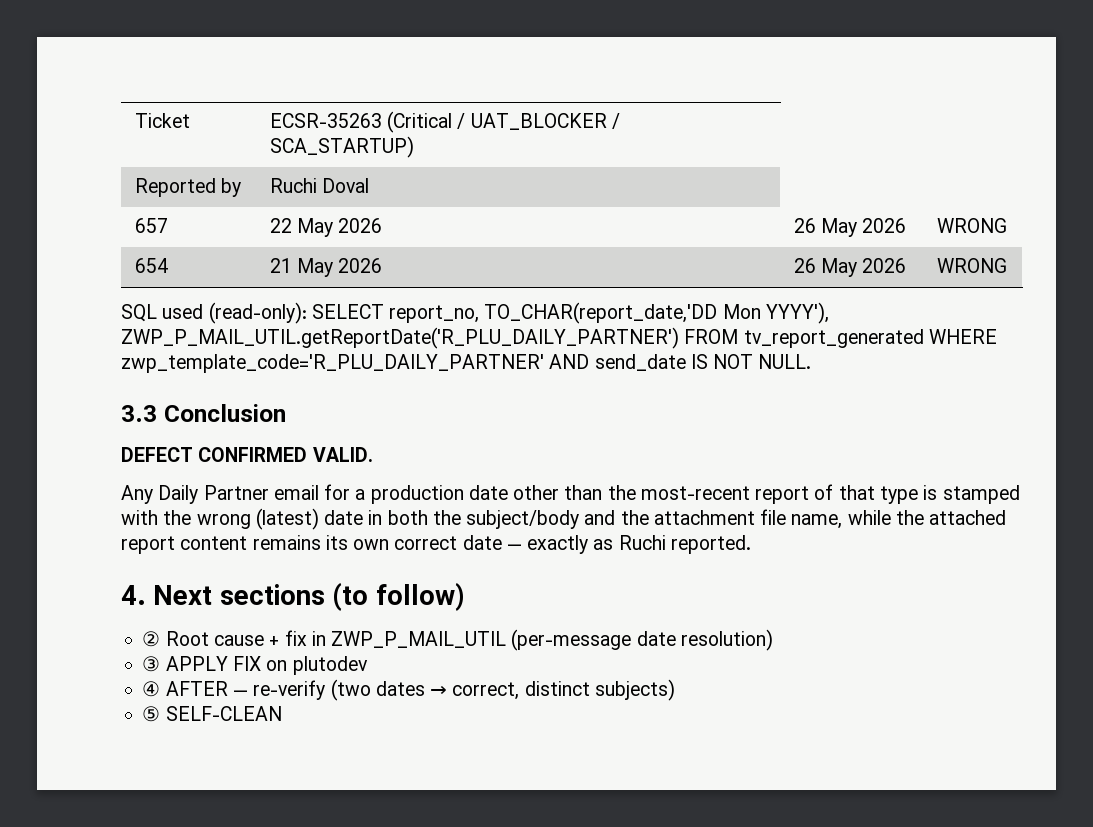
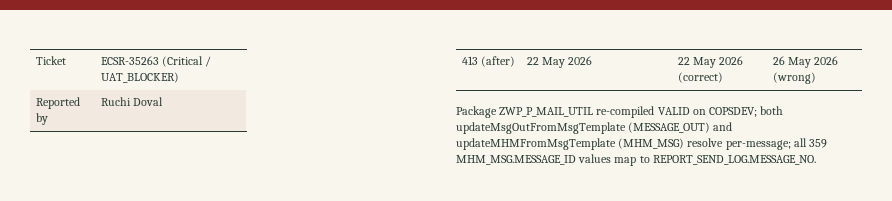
[470,113,620,130] [269,136,414,158] UAT_BLOCKER / SCA_STARTUP) -> [100,72,179,83] UAT_BLOCKER)
[134,218,168,233] 657 -> [461,56,516,67] 413 (after)
[793,218,907,237] [936,218,1007,233] [134,258,168,273] [269,258,383,277] [793,258,907,277] [936,258,1007,273] [121,302,829,324] [121,327,997,349] [121,354,812,373] [121,404,286,422] [121,447,373,462] [121,484,1020,504] [121,508,1007,530] [121,535,751,554] [121,582,465,611] [142,629,773,651] [142,656,368,675] [142,679,675,701] [142,706,282,722] 26 May 2026 | WRONG // 654 | 21 May 2026 | 26 May 2026 | WRONG // SQL used (read-only): SELECT report_no, TO_CHAR(report_date,'DD Mon YYYY'), ZWP_P_MAIL_UTIL.getReportDate('R_PLU_DAILY_PARTNER') FROM tv_report_generated WHERE zwp_template_code='R_PLU_DAILY_PARTNER' AND send_date IS NOT NULL. // 3.3 Conclusion // DEFECT CONFIRMED VALID. // Any Daily Partner email for a production date other than the most-recent report of that type is stamped with the wrong (latest) date in both the subject/body and the attachment file name, while the attached report content remains its own correct date — exactly as Ruchi reported. // 4. Next sections (to follow) // ② Root cause + fix in ZWP_P_MAIL_UTIL (per-message date resolution) // ③ APPLY FIX on plutodev // ④ AFTER — re-verify (two dates → correct, distinct subjects) // ⑤ SELF-CLEAN -> [677,56,744,68] [677,72,723,83] [772,56,839,68] [772,72,816,84] [456,106,784,118] [456,122,733,134] [456,138,828,150] [456,154,816,166] 22 May 2026 (correct) | 26 May 2026 (wrong) // Package ZWP_P_MAIL_UTIL re-compiled VALID on COPSDEV; both updateMsgOutFromMsgTemplate (MESSAGE_OUT) and updateMHMFromMsgTemplate (MHM_MSG) resolve per-message; all 359 MHM_MSG.MESSAGE_ID values map to REPORT_SEND_LOG.MESSAGE_NO.

